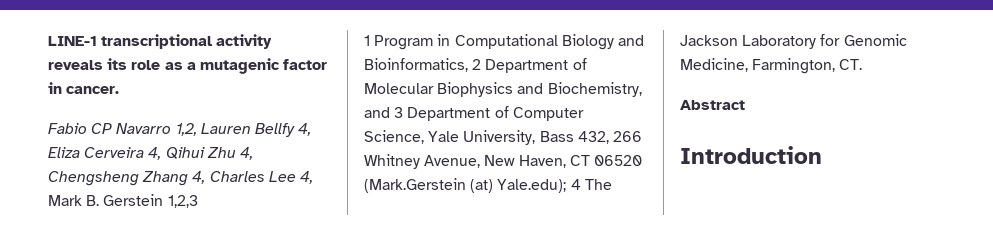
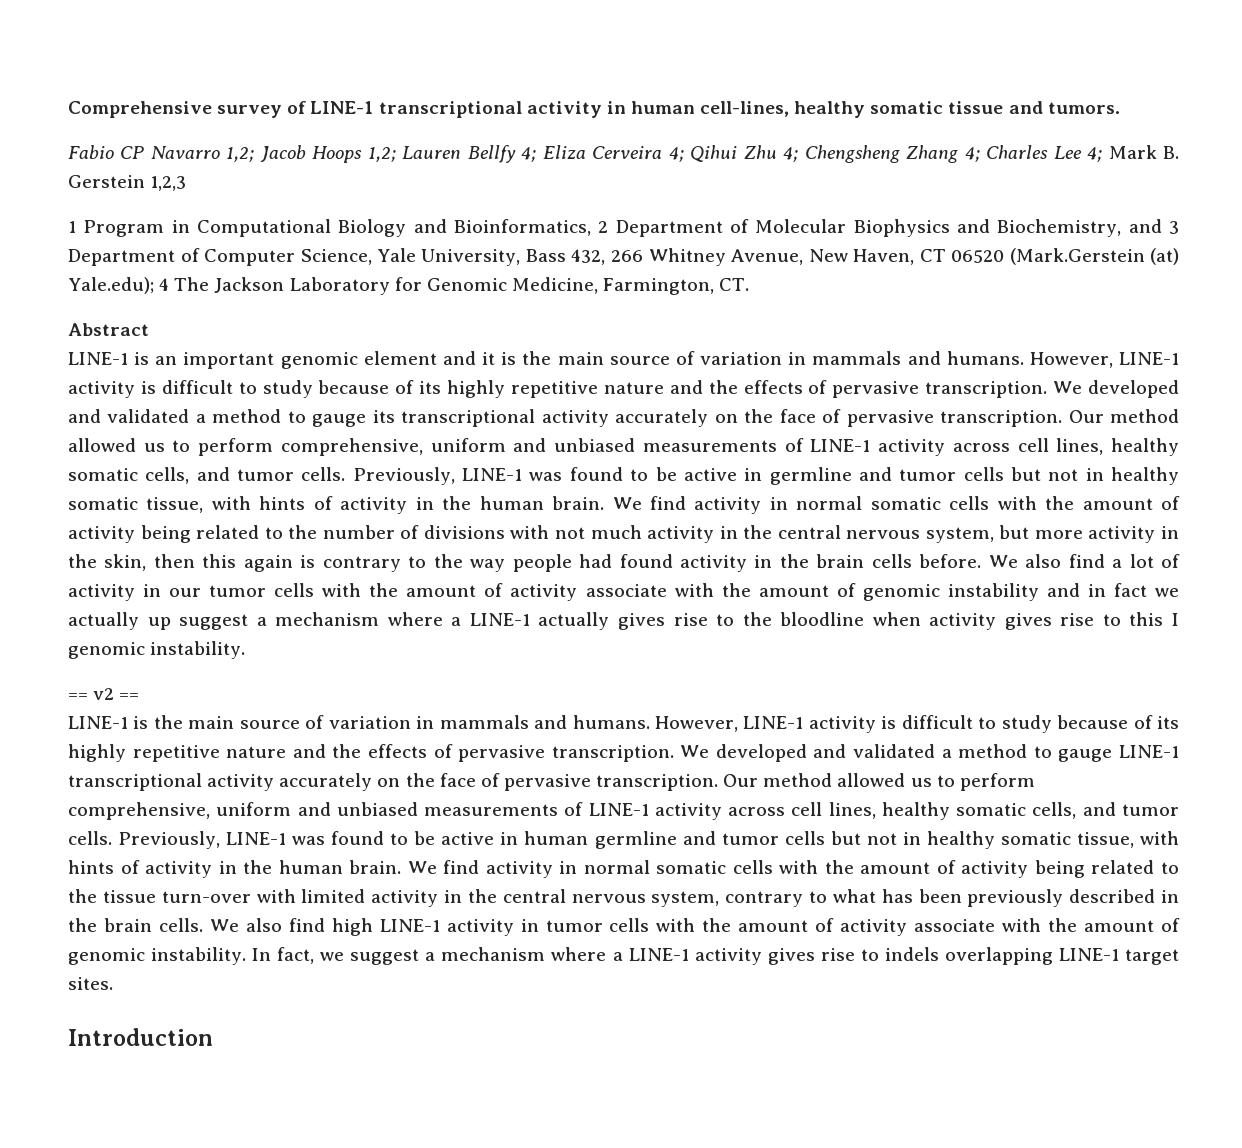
[48,34,273,49] [48,58,328,74] [48,82,120,94] LINE-1 transcriptional activity reveals its role as a mutagenic factor in cancer. -> [68,101,1120,118] Comprehensive survey of LINE-1 transcriptional activity in human cell-lines, healthy somatic tissue and tumors.
[175,123,197,136] 1,2, -> [226,145,396,163] 1,2; Jacob Hoops 1,2;
[298,123,312,136] 4, -> [521,147,537,162] 4;
[148,147,162,160] 4, -> [668,147,684,162] 4;
[239,147,253,160] 4, -> [783,147,799,162] 4;
[192,171,206,184] 4, -> [964,147,980,162] 4;
[299,171,313,184] 4, -> [1087,147,1103,162] 4;
(745, 105) none -> [68,351,1179,369] [68,380,1180,398] [68,409,1180,427] [68,438,1180,456] [68,467,1180,485] [68,496,1180,514] [68,525,1179,543] [68,554,1180,572] [68,583,1179,601] [68,612,1179,630] [68,641,246,659] [68,688,140,700] [68,715,1180,733] [68,744,1180,762] [68,773,1035,791] [68,802,1179,820] [68,831,1179,849] [68,860,1179,878] [68,889,1180,907] [68,918,1180,936] [68,947,1179,965] [68,977,113,990] // LINE-1 is an important genomic element and it is the main source of variation in mammals and humans. However, LINE-1 activity is difficult to study because of its highly repetitive nature and the effects of pervasive transcription. We developed and validated a method to gauge its transcriptional activity accurately on the face of pervasive transcription. Our method allowed us to perform comprehensive, uniform and unbiased measurements of LINE-1 activity across cell lines, healthy somatic cells, and tumor cells. Previously, LINE-1 was found to be active in germline and tumor cells but not in healthy somatic tissue, with hints of activity in the human brain. We find activity in normal somatic cells with the amount of activity being related to the number of divisions with not much activity in the central nervous system, but more activity in the skin, then this again is contrary to the way people had found activity in the brain cells before. We also find a lot of activity in our tumor cells with the amount of activity associate with the amount of genomic instability and in fact we actually up suggest a mechanism where a LINE-1 actually gives rise to the bloodline when activity gives rise to this I genomic instability. // == v2 == // LINE-1 is the main source of variation in mammals and humans. However, LINE-1 activity is difficult to study because of its highly repetitive nature and the effects of pervasive transcription. We developed and validated a method to gauge LINE-1 transcriptional activity accurately on the face of pervasive transcription. Our method allowed us to perform comprehensive, uniform and unbiased measurements of LINE-1 activity across cell lines, healthy somatic cells, and tumor cells. Previously, LINE-1 was found to be active in human germline and tumor cells but not in healthy somatic tissue, with hints of activity in the human brain. We find activity in normal somatic cells with the amount of activity being related to the tissue turn-over with limited activity in the central nervous system, contrary to what has been previously described in the brain cells. We also find high LINE-1 activity in tumor cells with the amount of activity associate with the amount of genomic instability. In fact, we suggest a mechanism where a LINE-1 activity gives rise to indels overlapping LINE-1 target sites.

